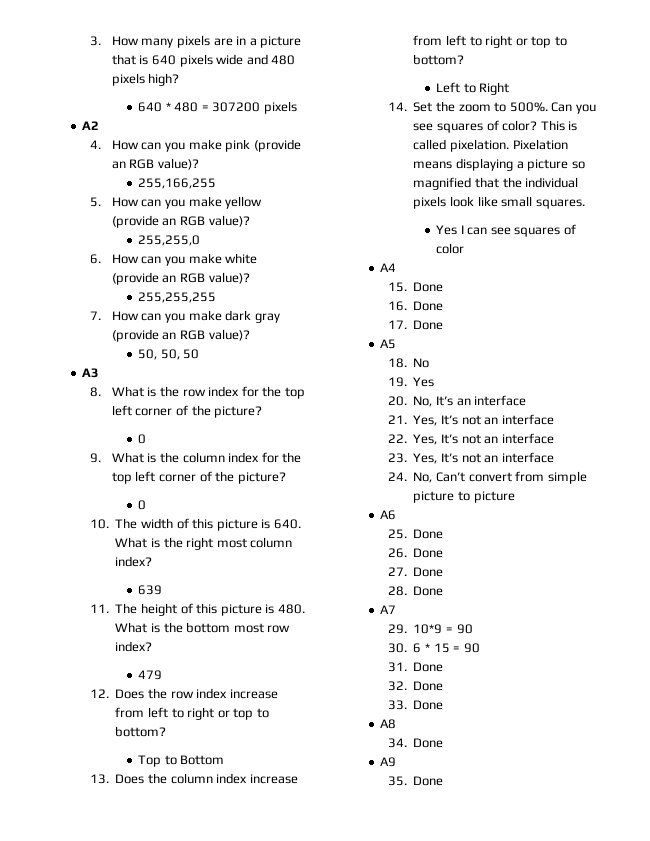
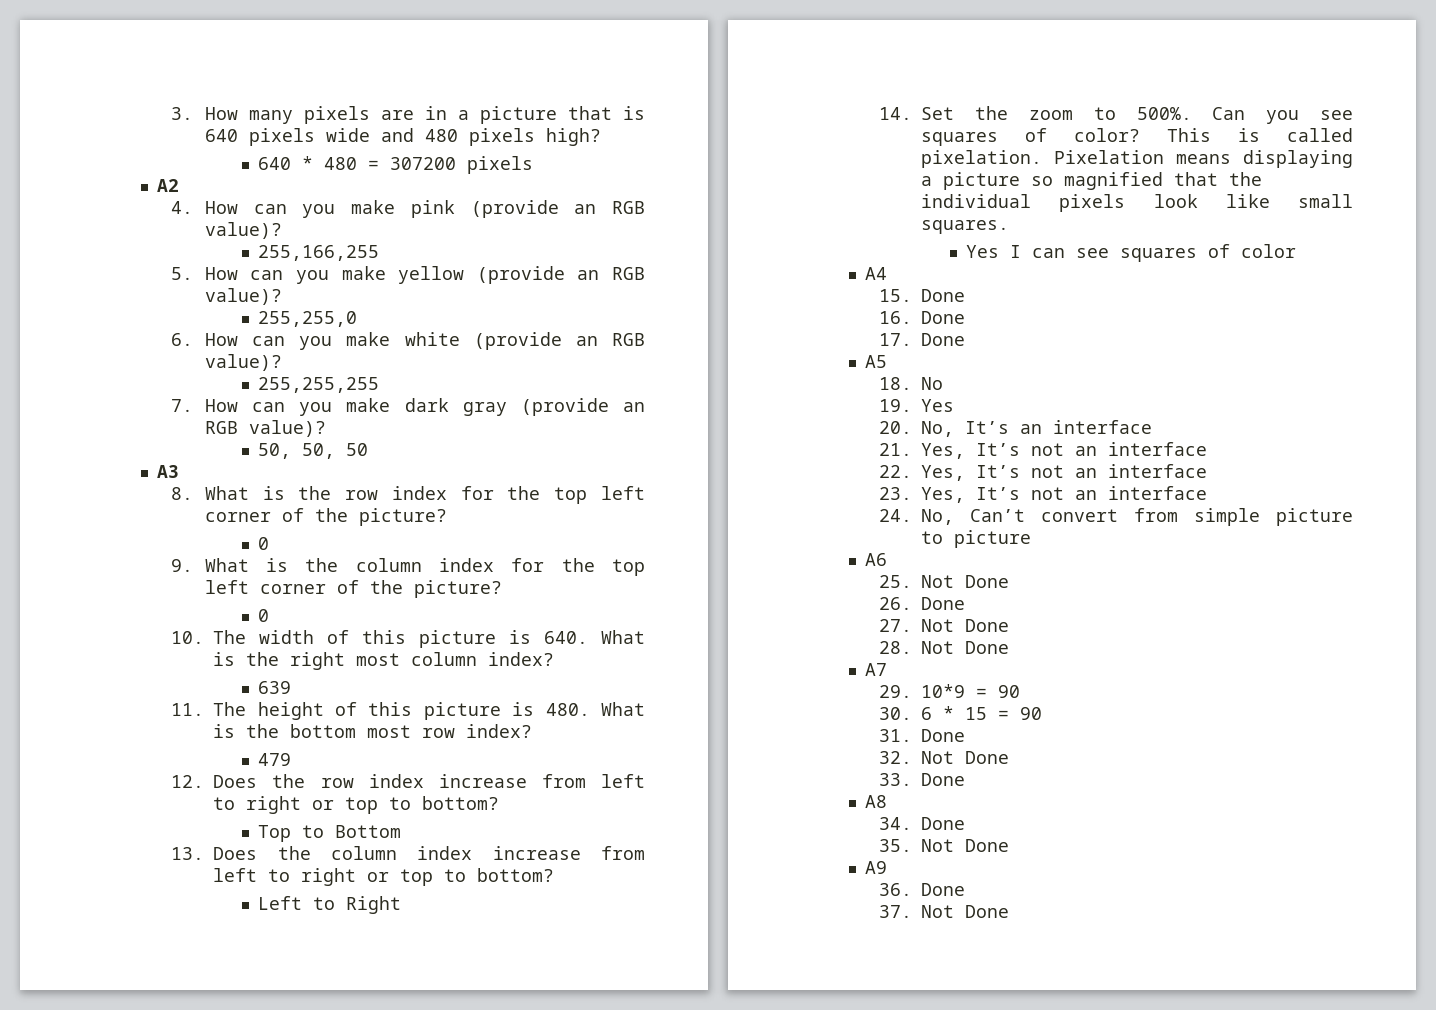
(407, 534) none -> [921,575,955,588] Not
(407, 571) none -> [921,619,955,632] Not
(407, 591) none -> [921,641,955,654] Not
(407, 686) none -> [921,751,955,764] Not
(444, 743) none -> [879,839,1010,852] // 35. Not Done
[387,776,444,786] 35. Done -> [879,883,966,896] [879,905,1010,918] 36. Done // 37. Not Done

